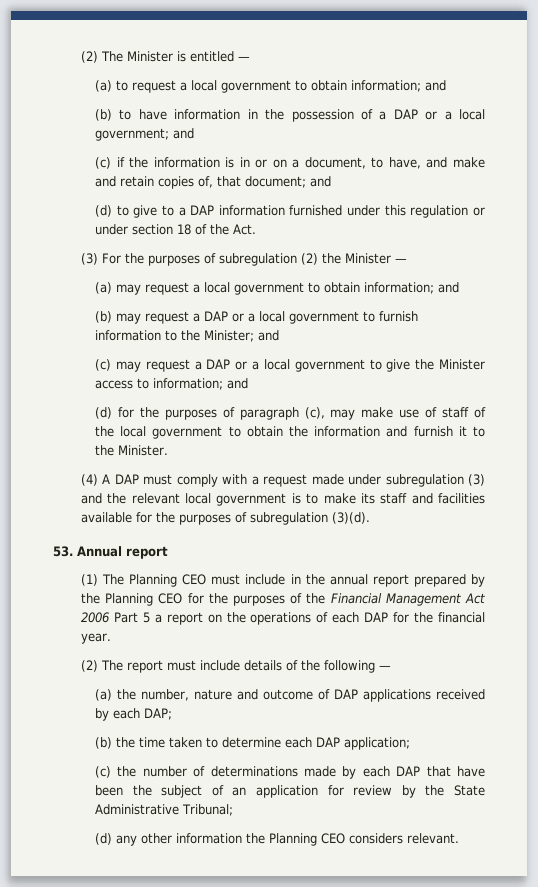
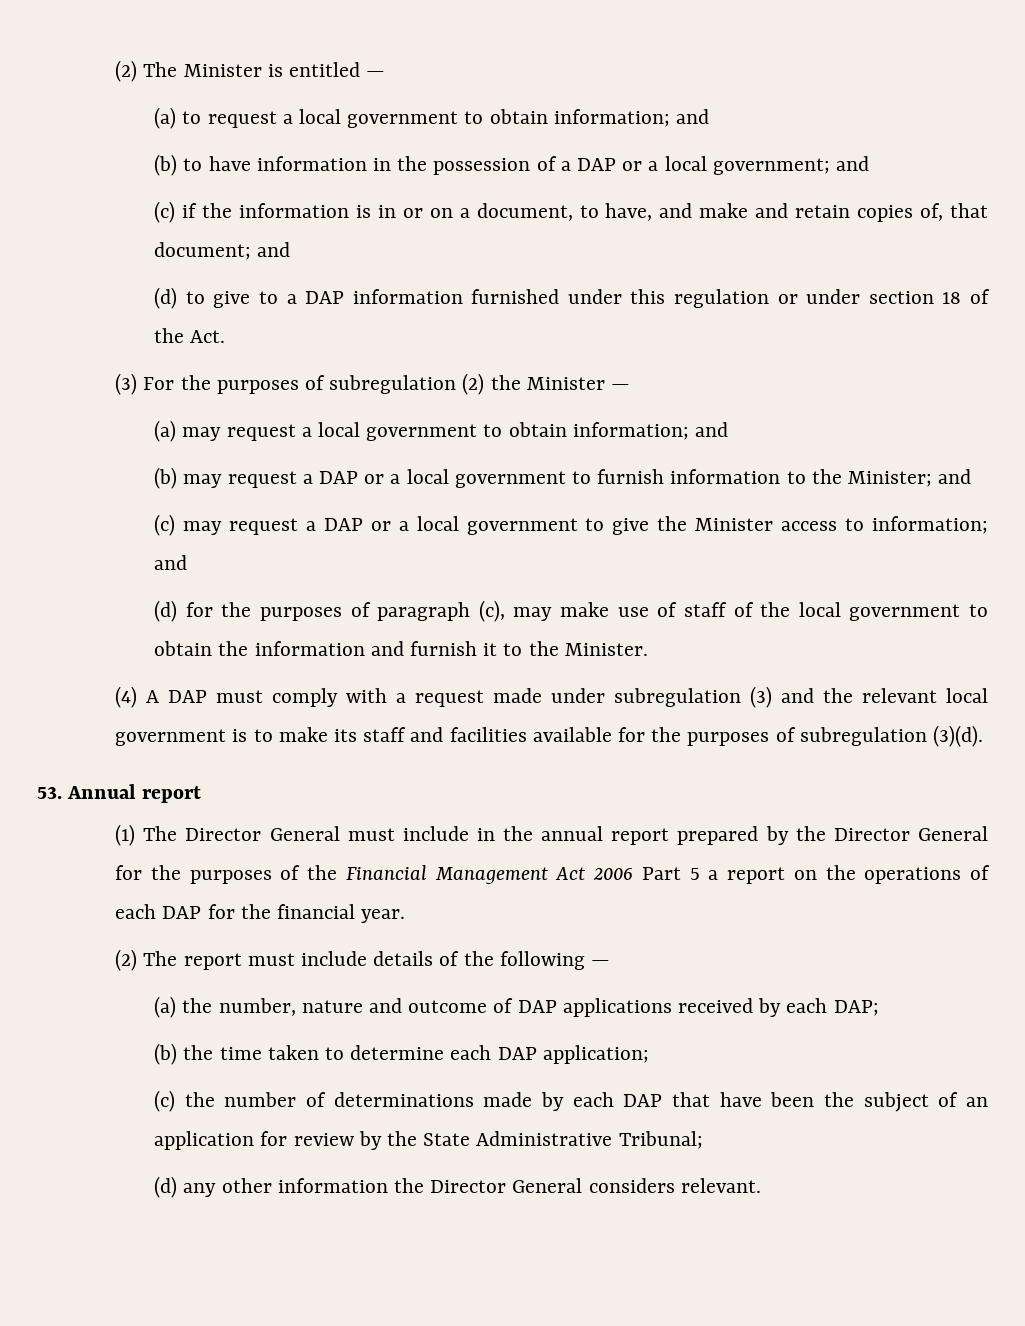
[129,574,207,587] Planning CEO -> [185,826,340,841] Director General
[105,593,183,606] Planning CEO -> [833,826,988,841] Director General
[269,833,346,846] Planning CEO -> [430,1178,583,1193] Director General

